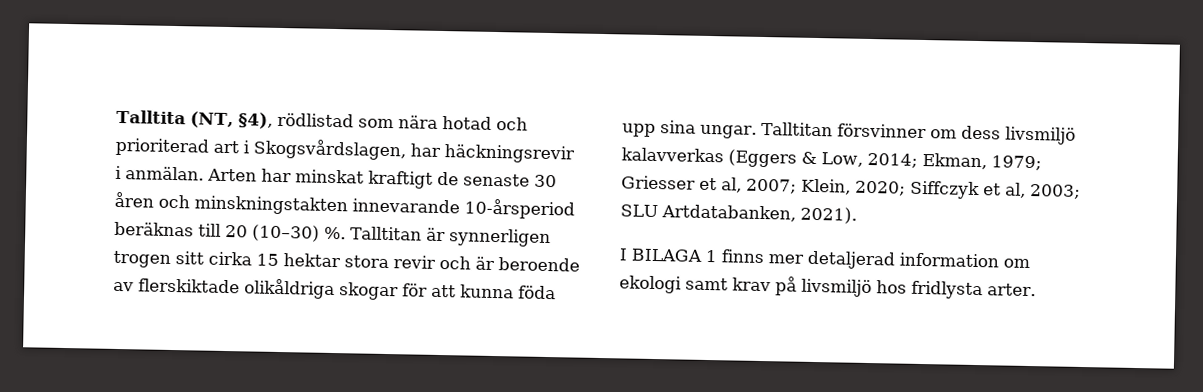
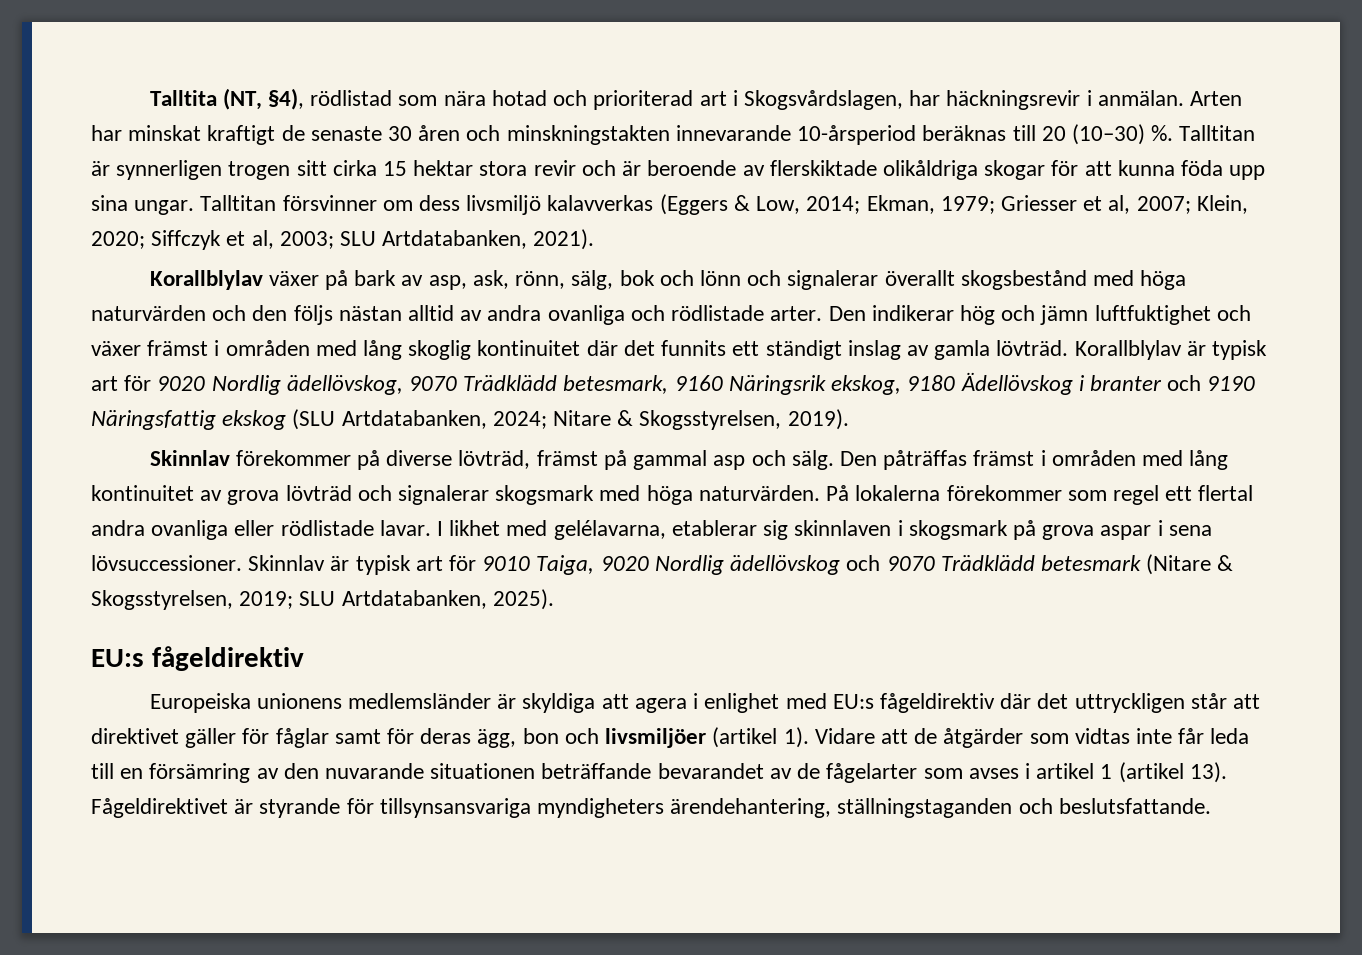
[619,248,1030,270] [619,275,1036,300] I BILAGA 1 finns mer detaljerad information om ekologi samt krav på livsmiljö hos fridlysta arter. -> [149,270,1187,290] [91,305,1251,325] [91,340,1267,360] [91,372,1256,395] [91,409,849,430] [149,450,1229,470] [91,485,1254,505] [91,520,1212,540] [91,554,1234,575] [91,589,554,610] [91,646,304,671] [149,693,1261,713] [91,727,1250,748] [91,762,1227,783] [91,798,1211,818] Korallblylav växer på bark av asp, ask, rönn, sälg, bok och lönn och signalerar överallt skogsbestånd med höga naturvärden och den följs nästan alltid av andra ovanliga och rödlistade arter. Den indikerar hög och jämn luftfuktighet och växer främst i områden med lång skoglig kontinuitet där det funnits ett ständigt inslag av gamla lövträd. Korallblylav är typisk art för 9020 Nordlig ädellövskog, 9070 Trädklädd betesmark, 9160 Näringsrik ekskog, 9180 Ädellövskog i branter och 9190 Näringsfattig ekskog (SLU Artdatabanken, 2024; Nitare & Skogsstyrelsen, 2019). // Skinnlav förekommer på diverse lövträd, främst på gammal asp och sälg. Den påträffas främst i områden med lång kontinuitet av grova lövträd och signalerar skogsmark med höga naturvärden. På lokalerna förekommer som regel ett flertal andra ovanliga eller rödlistade lavar. I likhet med gelélavarna, etablerar sig skinnlaven i skogsmark på grova aspar i sena lövsuccessioner. Skinnlav är typisk art för 9010 Taiga, 9020 Nordlig ädellövskog och 9070 Trädklädd betesmark (Nitare & Skogsstyrelsen, 2019; SLU Artdatabanken, 2025). // EU:s fågeldirektiv // Europeiska unionens medlemsländer är skyldiga att agera i enlighet med EU:s fågeldirektiv där det uttryckligen står att direktivet gäller för fåglar samt för deras ägg, bon och livsmiljöer (artikel 1). Vidare att de åtgärder som vidtas inte får leda till en försämring av den nuvarande situationen beträffande bevarandet av de fågelarter som avses i artikel 1 (artikel 13). Fågeldirektivet är styrande för tillsynsansvariga myndigheters ärendehantering, ställningstaganden och beslutsfattande.

